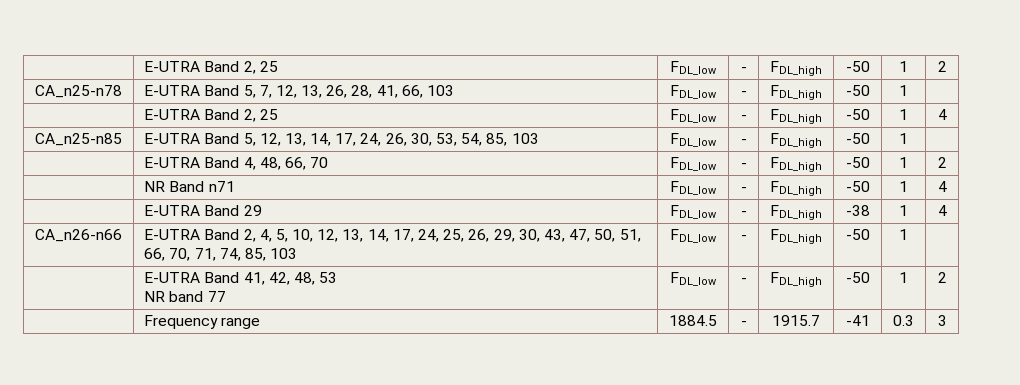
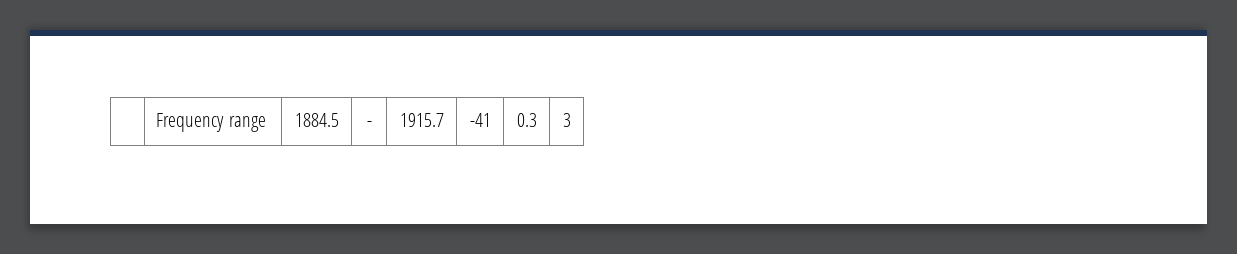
[144,61,278,74] [670,61,717,75] [740,67,747,72] [770,61,822,76] [845,61,870,72] [899,61,908,72] [937,61,947,72] [35,85,122,98] [144,85,455,98] [670,85,717,99] [740,91,747,96] [770,85,822,100] [845,85,870,96] [899,85,908,96] [144,109,278,122] [670,109,717,123] [740,115,747,120] [770,109,822,124] [845,109,870,120] [899,109,908,120] [937,109,947,120] [35,133,122,146] [144,133,539,146] [670,133,717,147] [740,139,747,144] [770,133,822,148] [845,133,870,144] [899,133,908,144] [144,157,329,170] [670,157,717,171] [740,163,747,168] [770,157,822,172] [845,157,870,168] [899,157,908,168] [937,157,947,168] [144,181,235,192] [670,181,717,195] [740,187,747,192] [770,181,822,196] [845,181,870,192] [899,181,908,192] [937,181,947,192] [144,205,262,216] [670,205,717,219] [740,211,747,216] [770,205,822,220] [845,205,870,216] [899,205,908,216] [937,205,947,216] [35,229,122,242] [144,229,641,242] [144,248,298,261] [670,229,717,243] [740,235,747,240] [770,229,822,244] [845,229,870,240] [899,229,908,240] [144,272,338,285] [144,291,226,302] [670,272,717,286] [740,278,747,283] [770,272,822,287] [845,272,870,283] [899,272,908,283] [937,272,947,283] | E-UTRA Band 2, 25 | FDL_low | - | FDL_high | -50 | 1 | 2 // CA_n25-n78 | E-UTRA Band 5, 7, 12, 13, 26, 28, 41, 66, 103 | FDL_low | - | FDL_high | -50 | 1 | // | E-UTRA Band 2, 25 | FDL_low | - | FDL_high | -50 | 1 | 4 // CA_n25-n85 | E-UTRA Band 5, 12, 13, 14, 17, 24, 26, 30, 53, 54, 85, 103 | FDL_low | - | FDL_high | -50 | 1 | // | E-UTRA Band 4, 48, 66, 70 | FDL_low | - | FDL_high | -50 | 1 | 2 // | NR Band n71 | FDL_low | - | FDL_high | -50 | 1 | 4 // | E-UTRA Band 29 | FDL_low | - | FDL_high | -38 | 1 | 4 // CA_n26-n66 | E-UTRA Band 2, 4, 5, 10, 12, 13, 14, 17, 24, 25, 26, 29, 30, 43, 47, 50, 51, 66, 70, 71, 74, 85, 103 | FDL_low | - | FDL_high | -50 | 1 | // | E-UTRA Band 41, 42, 48, 53 // NR band 77 | FDL_low | - | FDL_high | -50 | 1 | 2 // -> (156, 122) none

